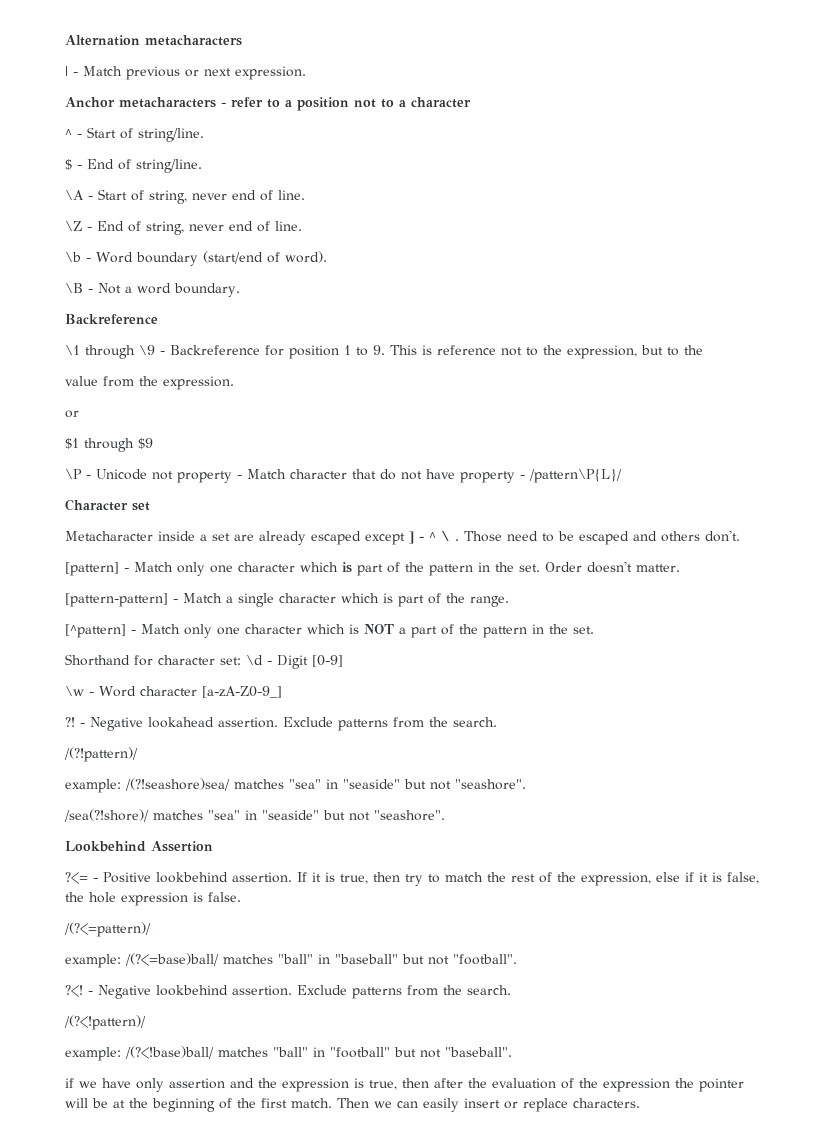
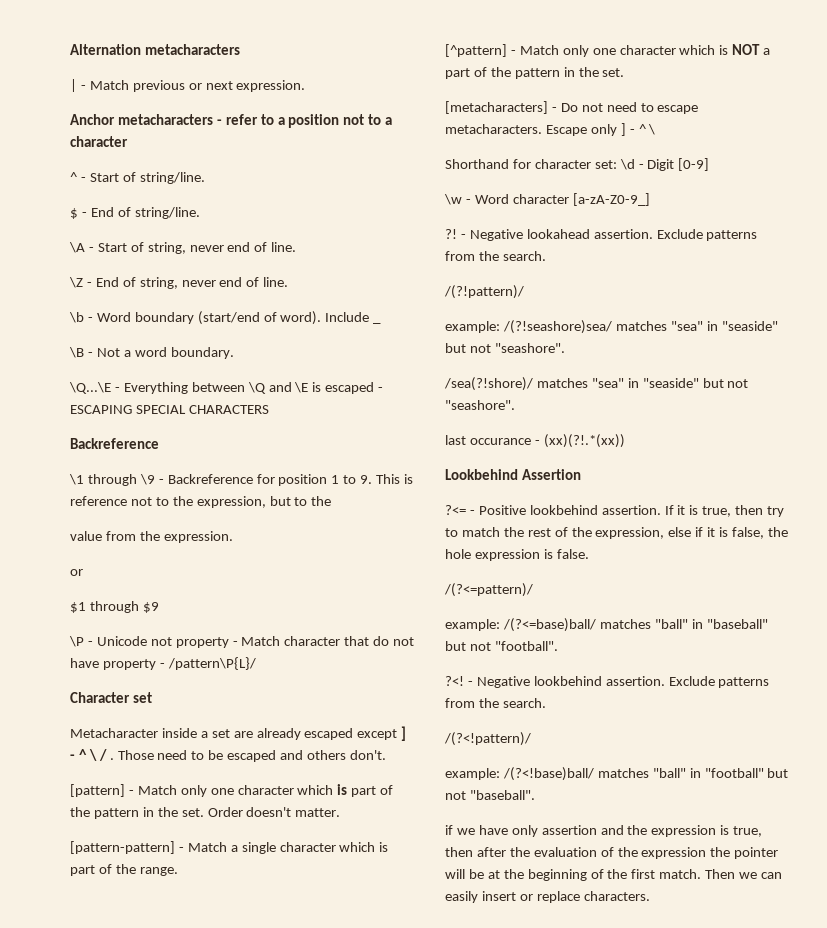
(327, 257) none -> [325,312,370,322] [373,322,382,324] Include _
(240, 290) none -> [69,382,384,394] [70,405,269,414] // \Q...\E - Everything between \Q and \E is escaped - ESCAPING SPECIAL CHARACTERS
(450, 536) none -> [98,749,107,761] /
(594, 630) none -> [445,101,699,114] [445,123,656,136] // [metacharacters] - Do not need to escape metacharacters. Escape only ] - ^ \
(445, 815) none -> [445,434,625,448] // last occurance - (xx)(?!.*(xx))

